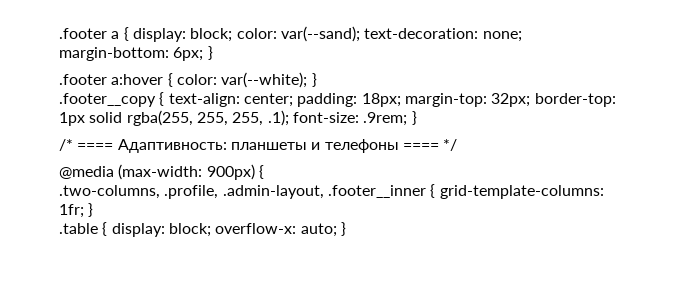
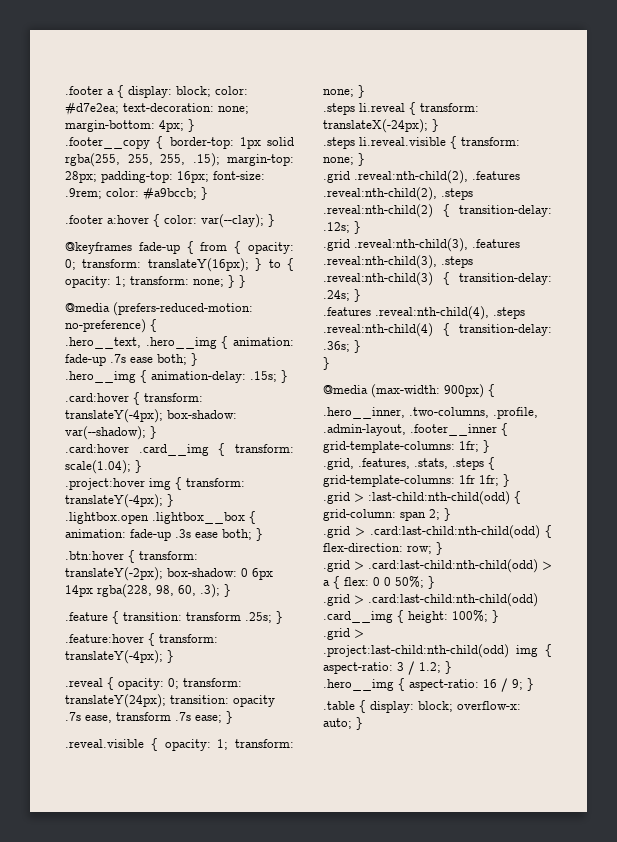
[280,26,360,42] var(--sand); -> [65,102,119,116] #d7e2ea;
[173,47,204,61] 6px; -> [159,119,195,132] [65,136,294,149] [65,153,294,167] [65,171,265,183] [65,187,197,201] 4px; } // .footer__copy { border-top: 1px solid rgba(255, 255, 255, .15); margin-top: 28px; padding-top: 16px; font-size: .9rem; color: #a9bccb;
[221,72,317,88] [59,92,616,107] [59,110,417,126] [59,139,458,153] var(--white); } // .footer__copy { text-align: center; padding: 18px; margin-top: 32px; border-top: 1px solid rgba(255, 255, 255, .1); font-size: .9rem; } // /* ==== Адаптивность: планшеты и телефоны ==== */ -> [201,214,275,228] [65,241,294,254] [65,258,294,272] [65,275,246,288] [65,302,253,316] [65,319,157,333] [65,336,294,349] [65,353,198,366] [65,370,288,383] [65,392,203,405] [65,409,237,423] [65,426,157,440] [65,443,294,456] [65,460,142,474] [65,477,245,490] [65,494,174,508] [65,511,256,524] [65,528,263,541] [65,550,198,563] [65,567,273,581] [65,584,231,598] [65,611,283,624] [65,633,218,646] [65,650,174,664] [65,677,242,690] [65,694,275,708] [65,711,233,724] [65,738,294,751] [323,85,365,98] [323,102,479,115] [323,119,439,133] [323,136,520,149] [323,153,365,166] [323,170,520,184] [323,187,473,201] [323,204,552,218] [323,221,361,234] [323,238,520,252] [323,255,473,269] [323,272,552,286] [323,289,361,302] [323,306,525,320] [323,323,552,337] [323,340,361,353] [323,357,330,370] var(--clay); } // @keyframes fade-up { from { opacity: 0; transform: translateY(16px); } to { opacity: 1; transform: none; } } // @media (prefers-reduced-motion: no-preference) { // .hero__text, .hero__img { animation: fade-up .7s ease both; } // .hero__img { animation-delay: .15s; } // .card:hover { transform: translateY(-4px); box-shadow: var(--shadow); } // .card:hover .card__img { transform: scale(1.04); } // .project:hover img { transform: translateY(-4px); } // .lightbox.open .lightbox__box { animation: fade-up .3s ease both; } // .btn:hover { transform: translateY(-2px); box-shadow: 0 6px 14px rgba(228, 98, 60, .3); } // .feature { transition: transform .25s; } // .feature:hover { transform: translateY(-4px); } // .reveal { opacity: 0; transform: translateY(24px); transition: opacity .7s ease, transform .7s ease; } // .reveal.visible { opacity: 1; transform: none; } // .steps li.reveal { transform: translateX(-24px); } // .steps li.reveal.visible { transform: none; } // .grid .reveal:nth-child(2), .features .reveal:nth-child(2), .steps .reveal:nth-child(2) { transition-delay: .12s; } // .grid .reveal:nth-child(3), .features .reveal:nth-child(3), .steps .reveal:nth-child(3) { transition-delay: .24s; } // .features .reveal:nth-child(4), .steps .reveal:nth-child(4) { transition-delay: .36s; } // }
(264, 172) none -> [323,407,405,419] .hero__inner,
(94, 210) none -> [323,457,495,470] [323,474,510,487] [323,491,521,505] [323,508,451,521] [323,525,552,539] [323,542,443,555] [323,559,552,573] [323,576,435,589] [323,593,538,607] [323,610,499,623] [323,628,364,640] [323,644,552,658] [323,661,452,675] [323,678,534,692] // .grid, .features, .stats, .steps { grid-template-columns: 1fr 1fr; } // .grid > :last-child:nth-child(odd) { grid-column: span 2; } // .grid > .card:last-child:nth-child(odd) { flex-direction: row; } // .grid > .card:last-child:nth-child(odd) > a { flex: 0 0 50%; } // .grid > .card:last-child:nth-child(odd) .card__img { height: 100%; } // .grid > .project:last-child:nth-child(odd) img { aspect-ratio: 3 / 1.2; } // .hero__img { aspect-ratio: 16 / 9; }

